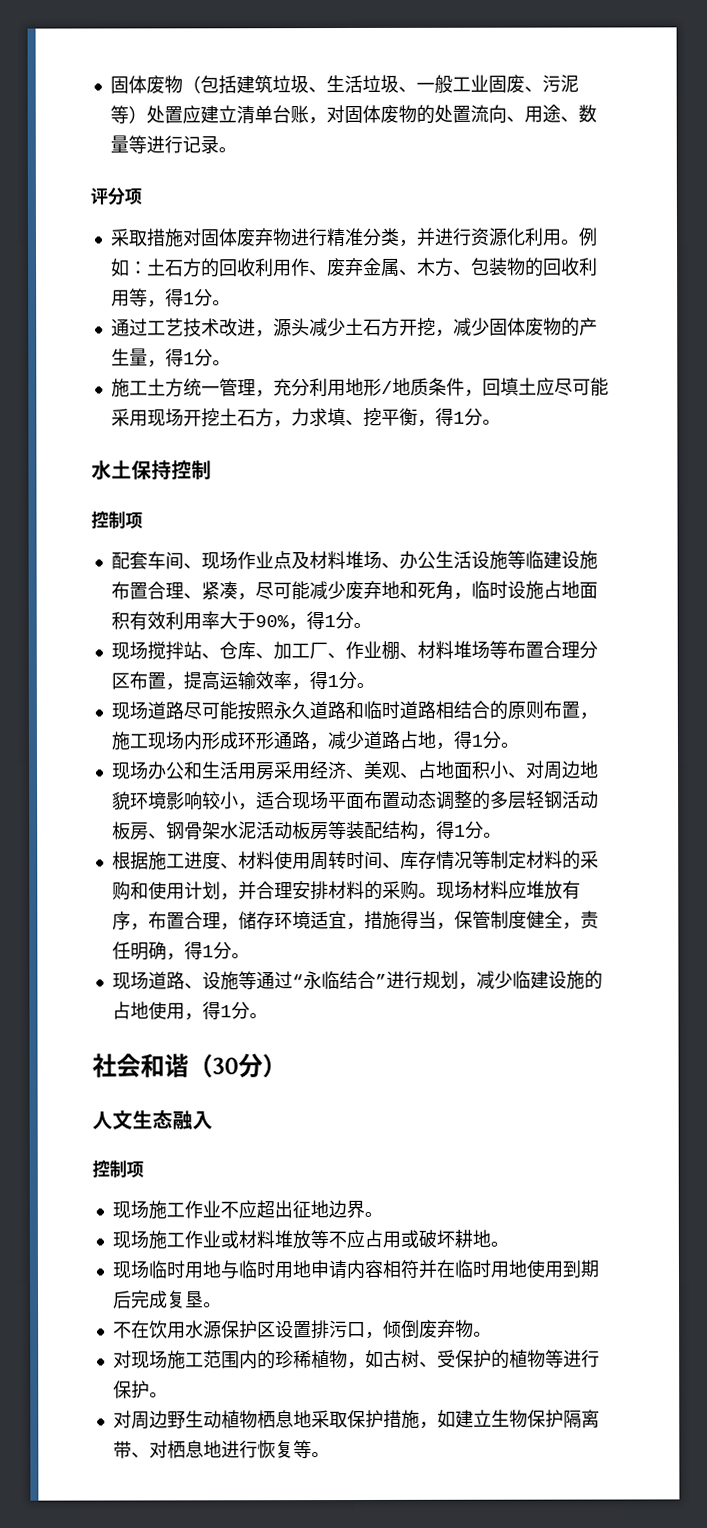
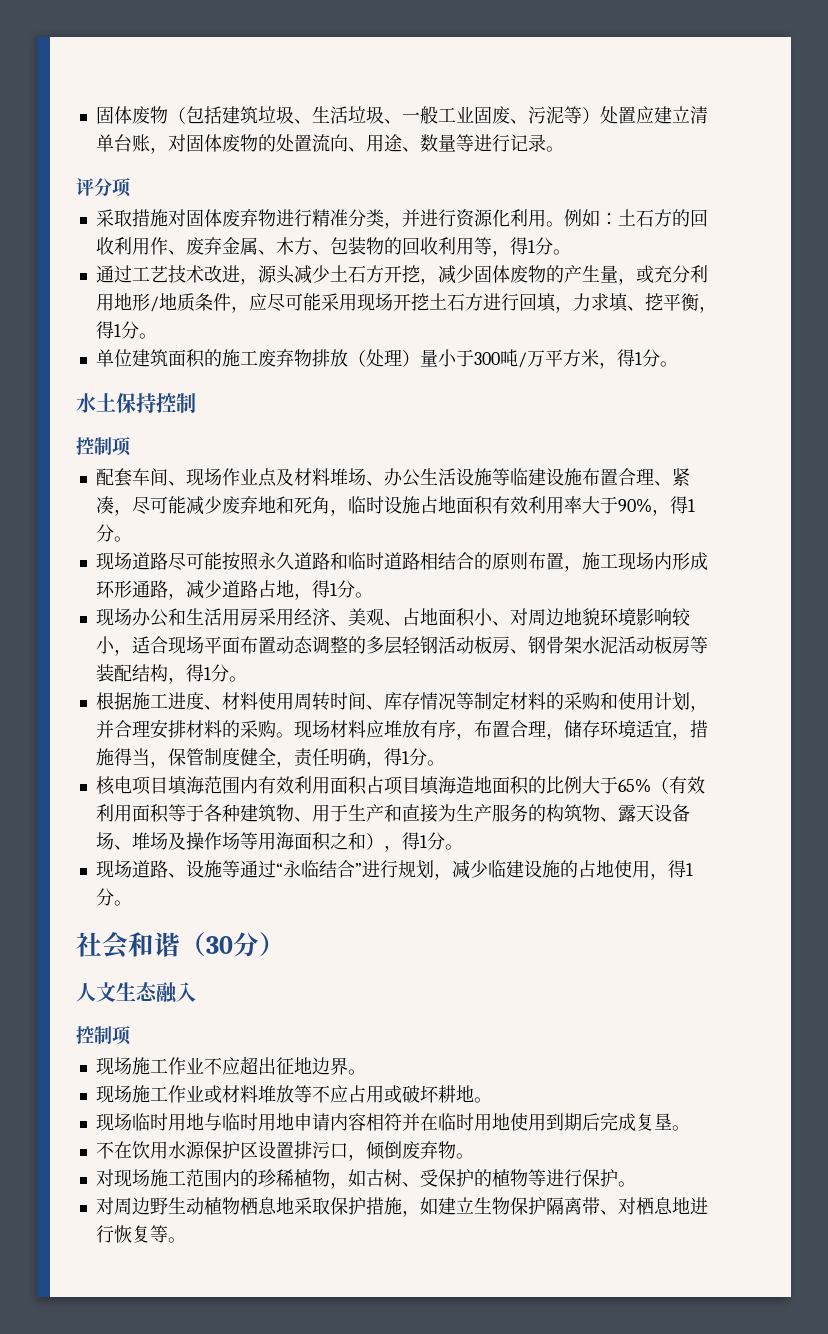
[164,348,231,367] [110,378,274,398] 得1分。 // 施工土方统一管理， -> [635,265,654,283] 或
[481,377,537,396] 回填土 -> (249, 309) none
(274, 418) none -> [482,293,557,312] 进行回填
(501, 422) none -> [95,349,678,369] // 单位建筑面积的施工废弃物排放（处理）量小于300吨/万平方米，得1分。
[110,640,598,660] [110,670,375,691] // 现场搅拌站、仓库、加工厂、作业棚、材料堆场等布置合理分区布置，提高运输效率，得1分。 -> (132, 539) none
(250, 956) none -> [95,776,705,795] [95,804,690,823] [95,832,463,852] // 核电项目填海范围内有效利用面积占项目填海造地面积的比例大于65%（有效利用面积等于各种建筑物、用于生产和直接为生产服务的构筑物、露天设备场、堆场及操作场等用海面积之和），得1分。

